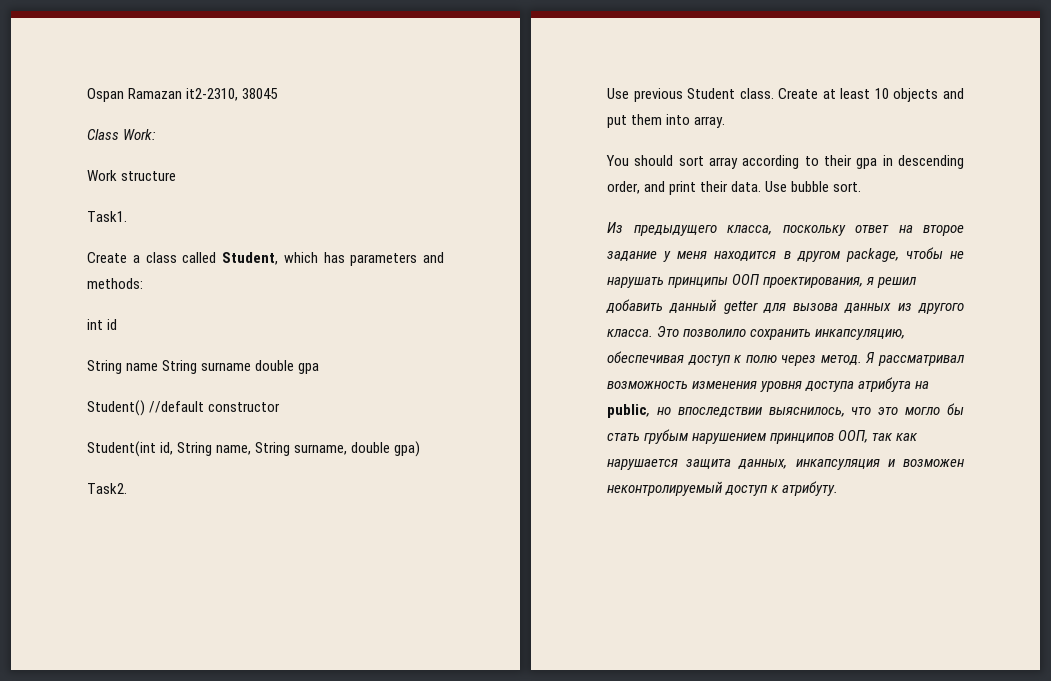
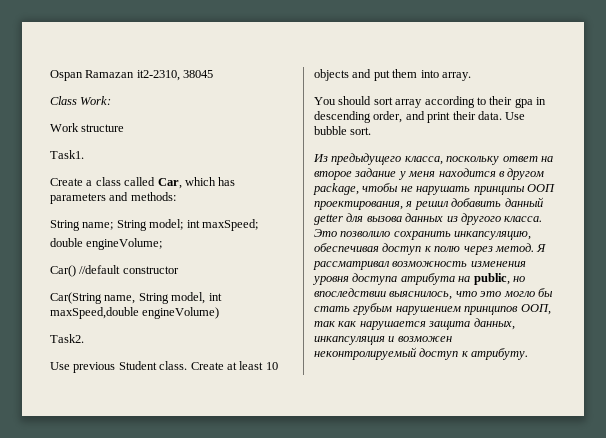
[222,252,278,265] Student, -> [157,178,182,189] Car,
[87,319,118,330] [87,360,320,374] [87,400,281,416] [87,441,421,457] int id // String name String surname double gpa // Student() //default constructor // Student(int id, String name, String surname, double gpa) -> [50,219,258,231] [50,238,163,250] [50,265,179,277] [50,292,222,304] [50,307,220,319] String name; String model; int maxSpeed; // double engineVolume; // Car() //default constructor // Car(String name, String model, int maxSpeed,double engineVolume)

